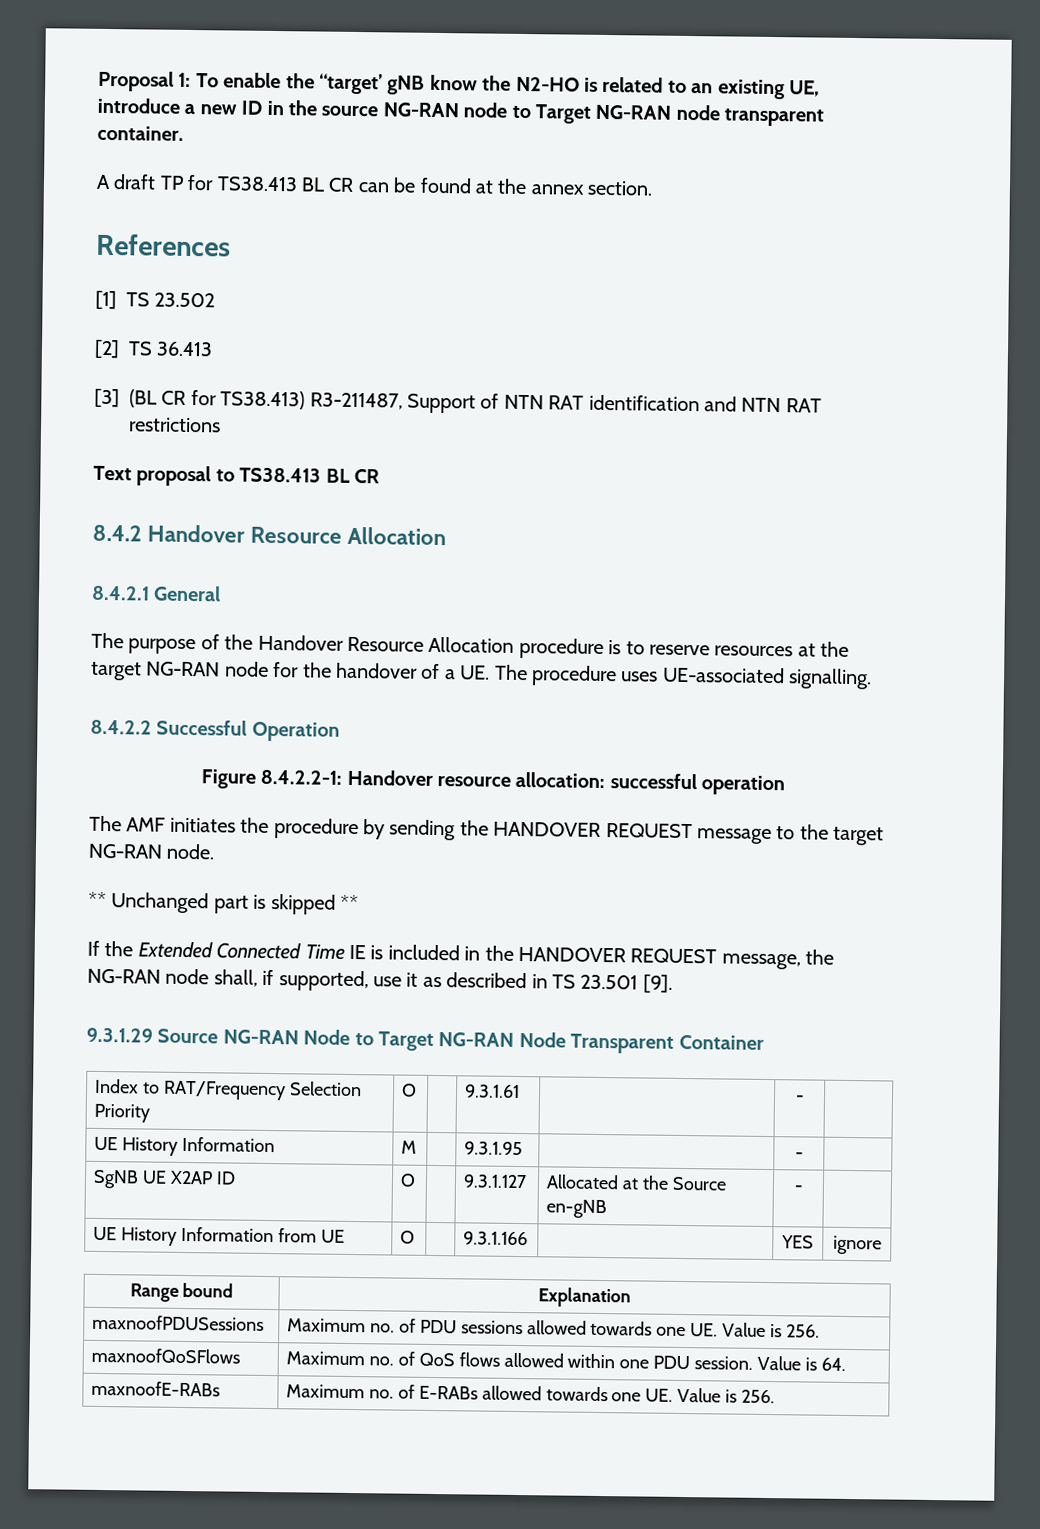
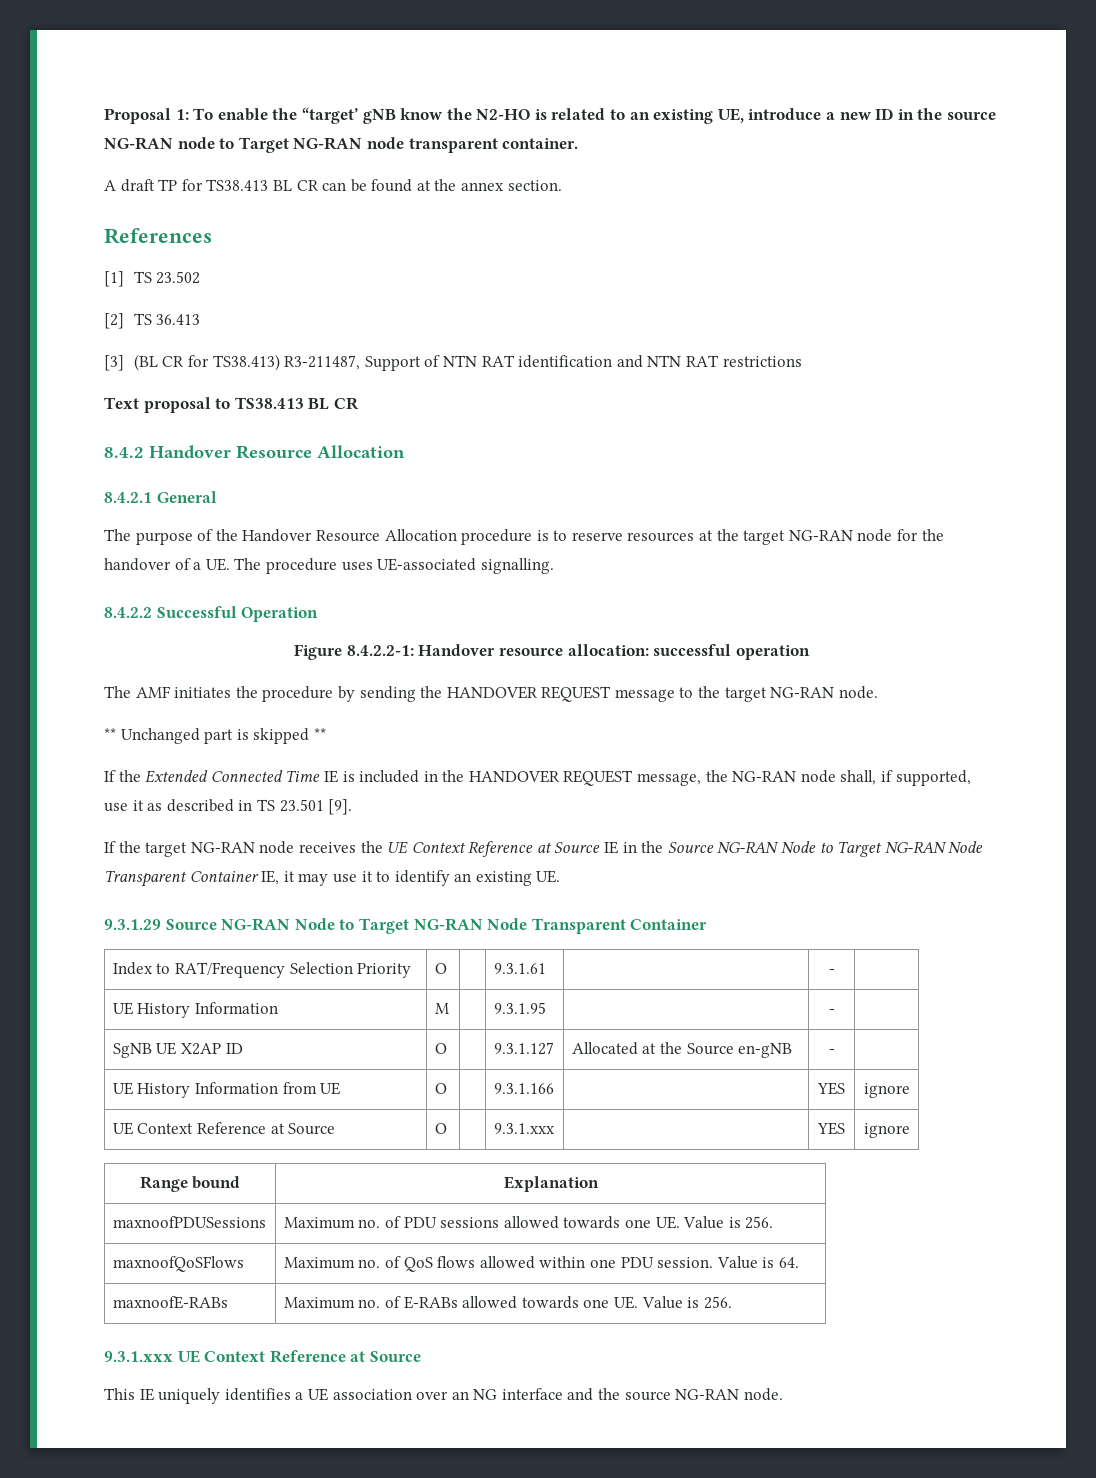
(673, 983) none -> [104,841,984,857] [104,870,561,887] // If the target NG-RAN node receives the UE Context Reference at Source IE in the Source NG-RAN Node to Target NG-RAN Node Transparent Container IE, it may use it to identify an existing UE.
(882, 1245) none -> [112,1122,336,1135] [434,1123,447,1134] [493,1123,555,1134] [817,1122,845,1135] [863,1123,910,1138] // UE Context Reference at Source | O | | 9.3.1.xxx | | YES | ignore
(775, 1396) none -> [104,1350,421,1363] [104,1388,783,1404] // 9.3.1.xxx UE Context Reference at Source // This IE uniquely identifies a UE association over an NG interface and the source NG-RAN node.

